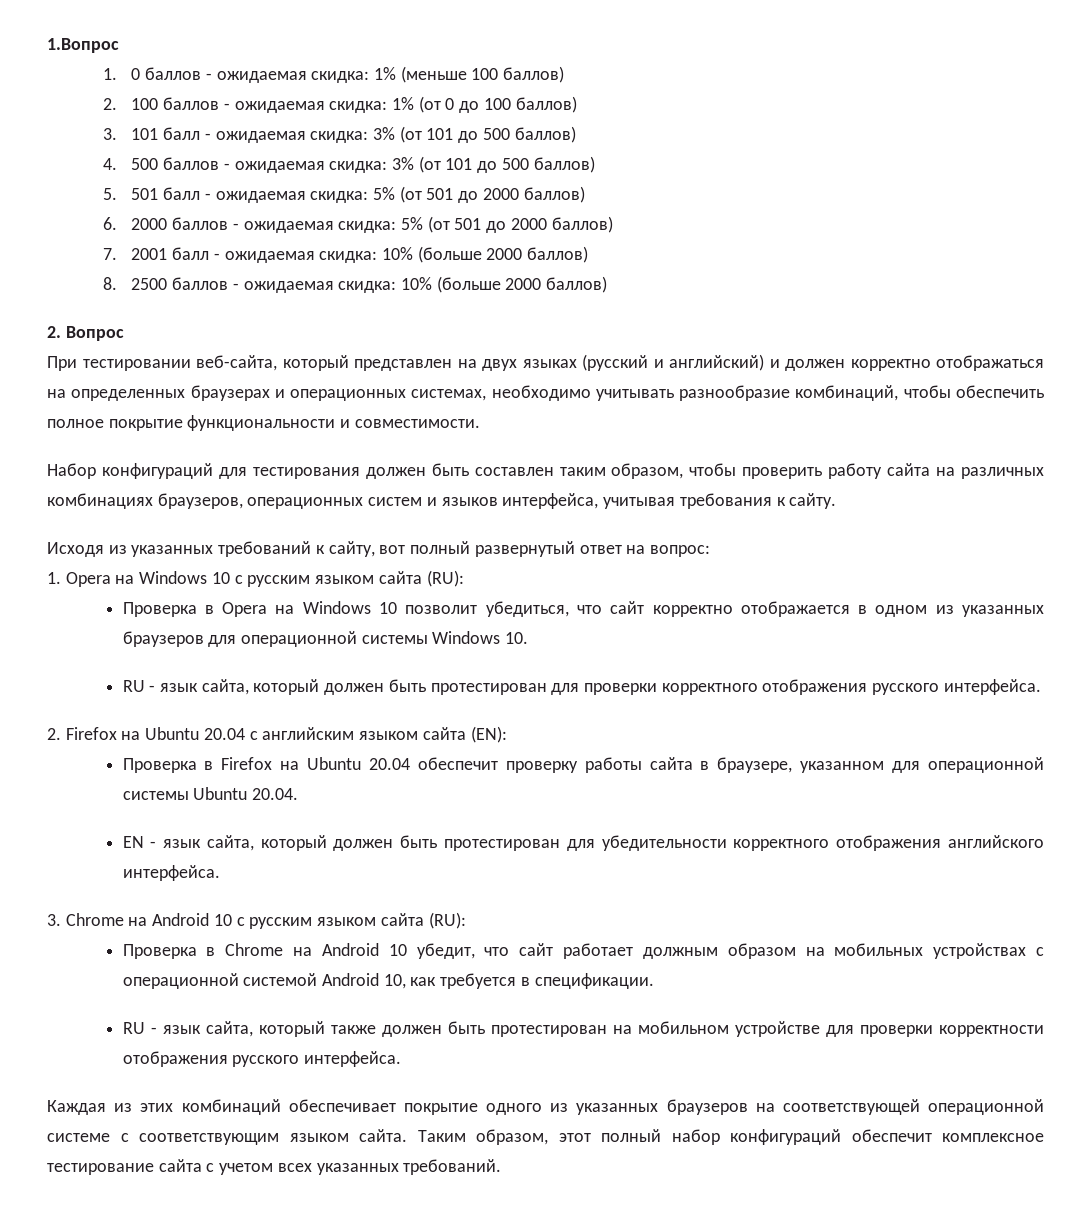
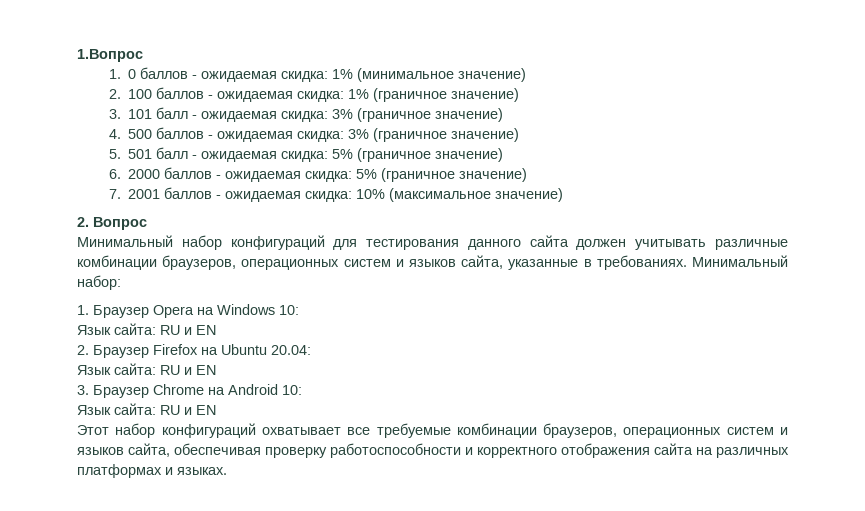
[400,66,565,83] (меньше 100 баллов) -> [357,68,527,82] (минимальное значение)
[418,96,577,113] (от 0 до 100 баллов) -> [373,88,520,102] (граничное значение)
[399,126,576,143] (от 101 до 500 баллов) -> [357,108,504,122] (граничное значение)
[418,156,595,173] (от 101 до 500 баллов) -> [373,128,520,142] (граничное значение)
[399,186,585,203] (от 501 до 2000 баллов) -> [357,148,504,162] (граничное значение)
[427,216,613,233] [103,246,589,263] [103,277,168,290] (от 501 до 2000 баллов) // 7. 2001 балл - ожидаемая скидка: 10% (больше 2000 баллов) // 8. 2500 -> [381,168,528,182] [108,189,161,199] (граничное значение) // 7. 2001
[436,276,608,293] (больше 2000 баллов) -> [389,188,564,202] (максимальное значение)
[47,354,1044,371] [47,385,1044,401] [47,415,480,431] [47,463,1045,479] [47,493,837,509] [47,541,710,557] [47,570,464,587] [122,601,1045,617] [122,631,529,647] [122,679,1041,695] [47,726,507,743] [122,757,1044,773] [122,787,298,800] [122,835,1044,851] [122,865,220,881] [47,912,466,929] [122,943,1044,959] [122,973,654,989] [122,1021,1045,1037] [122,1051,401,1067] [47,1099,1044,1115] [47,1129,1044,1145] [47,1159,502,1175] При тестировании веб-сайта, который представлен на двух языках (русский и английский) и должен корректно отображаться на определенных браузерах и операционных системах, необходимо учитывать разнообразие комбинаций, чтобы обеспечить полное покрытие функциональности и совместимости. // Набор конфигураций для тестирования должен быть составлен таким образом, чтобы проверить работу сайта на различных комбинациях браузеров, операционных систем и языков интерфейса, учитывая требования к сайту. // Исходя из указанных требований к сайту, вот полный развернутый ответ на вопрос: // 1. Opera на Windows 10 с русским языком сайта (RU): // Проверка в Opera на Windows 10 позволит убедиться, что сайт корректно отображается в одном из указанных браузеров для операционной системы Windows 10. // RU - язык сайта, который должен быть протестирован для проверки корректного отображения русского интерфейса. // 2. Firefox на Ubuntu 20.04 с английским языком сайта (EN): // Проверка в Firefox на Ubuntu 20.04 обеспечит проверку работы сайта в браузере, указанном для операционной системы Ubuntu 20.04. // EN - язык сайта, который должен быть протестирован для убедительности корректного отображения английского интерфейса. // 3. Chrome на Android 10 с русским языком сайта (RU): // Проверка в Chrome на Android 10 убедит, что сайт работает должным образом на мобильных устройствах с операционной системой Android 10, как требуется в спецификации. // RU - язык сайта, который также должен быть протестирован на мобильном устройстве для проверки корректности отображения русского интерфейса. // Каждая из этих комбинаций обеспечивает покрытие одного из указанных браузеров на соответствующей операционной системе с соответствующим языком сайта. Таким образом, этот полный набор конфигураций обеспечит комплексное тестирование сайта с учетом всех указанных требований. -> [77,235,788,250] [77,255,788,270] [77,275,121,290] [77,304,299,318] [77,323,216,335] [77,344,311,358] [77,363,216,375] [77,384,302,398] [77,403,216,415] [77,423,788,438] [77,443,789,458] [77,464,227,478] Минимальный набор конфигураций для тестирования данного сайта должен учитывать различные комбинации браузеров, операционных систем и языков сайта, указанные в требованиях. Минимальный набор: // 1. Браузер Opera на Windows 10: // Язык сайта: RU и EN // 2. Браузер Firefox на Ubuntu 20.04: // Язык сайта: RU и EN // 3. Браузер Chrome на Android 10: // Язык сайта: RU и EN // Этот набор конфигураций охватывает все требуемые комбинации браузеров, операционных систем и языков сайта, обеспечивая проверку работоспособности и корректного отображения сайта на различных платформах и языках.

